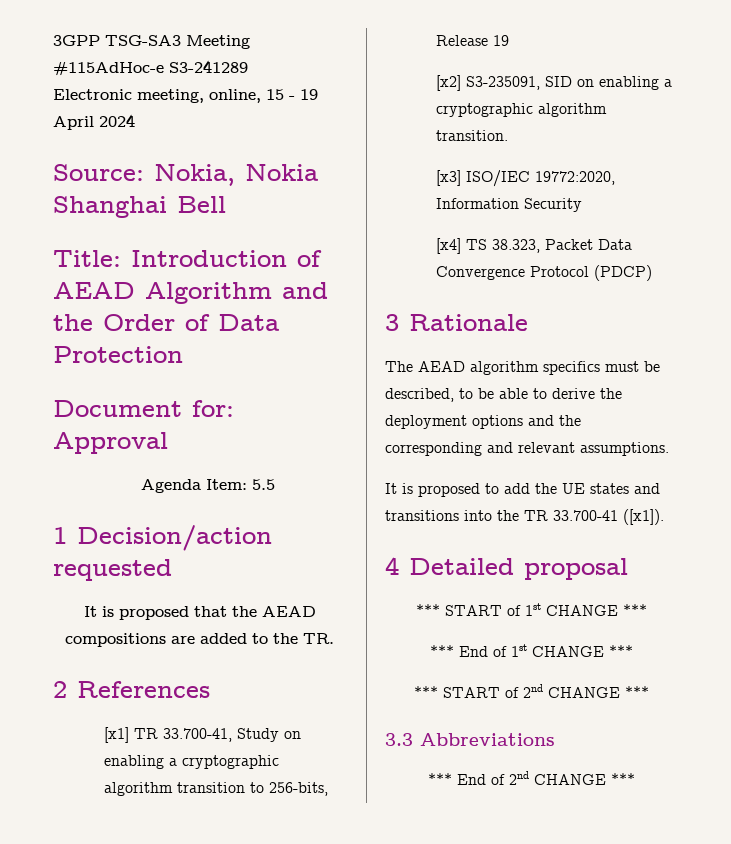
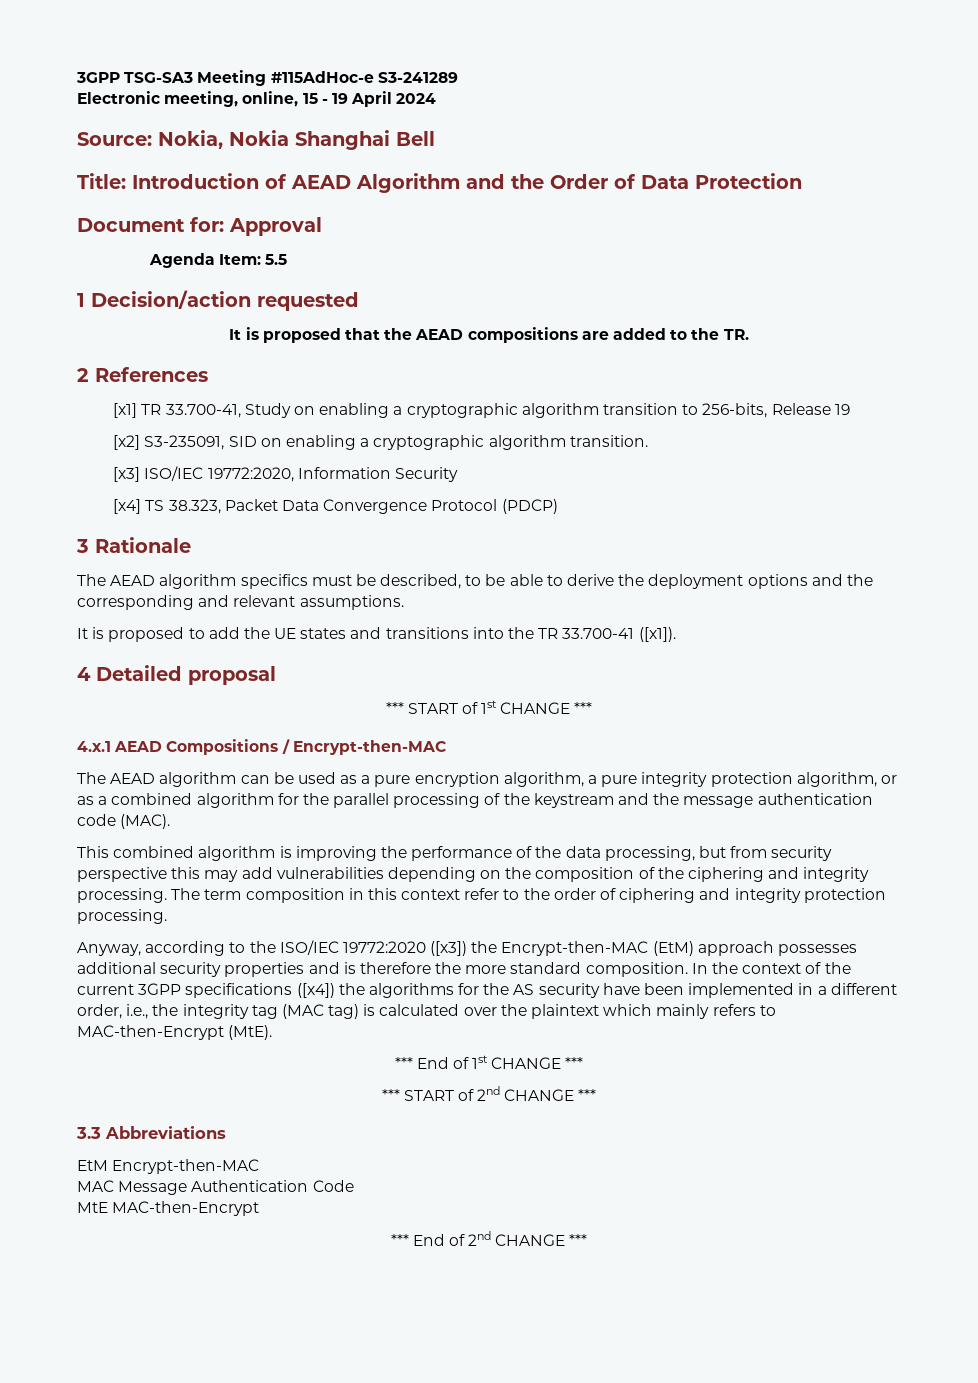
(647, 610) none -> [77,739,446,755] [77,772,897,787] [77,793,873,808] [77,814,171,829] [77,846,833,861] [77,867,870,882] [77,888,886,903] [77,909,167,924] [77,940,858,956] [77,962,851,977] [77,983,897,998] [77,1004,776,1019] [77,1025,273,1040] // 4.x.1 AEAD Compositions / Encrypt-then-MAC // The AEAD algorithm can be used as a pure encryption algorithm, a pure integrity protection algorithm, or as a combined algorithm for the parallel processing of the keystream and the message authentication code (MAC). // This combined algorithm is improving the performance of the data processing, but from security perspective this may add vulnerabilities depending on the composition of the ciphering and integrity processing. The term composition in this context refer to the order of ciphering and integrity protection processing. // Anyway, according to the ISO/IEC 19772:2020 ([x3]) the Encrypt-then-MAC (EtM) approach possesses additional security properties and is therefore the more standard composition. In the context of the current 3GPP specifications ([x4]) the algorithms for the AS security have been implemented in a different order, i.e., the integrity tag (MAC tag) is calculated over the plaintext which mainly refers to MAC-then-Encrypt (MtE).
(555, 739) none -> [77,1159,260,1174] [77,1180,354,1195] [77,1201,260,1216] // EtM Encrypt-then-MAC // MAC Message Authentication Code // MtE MAC-then-Encrypt

